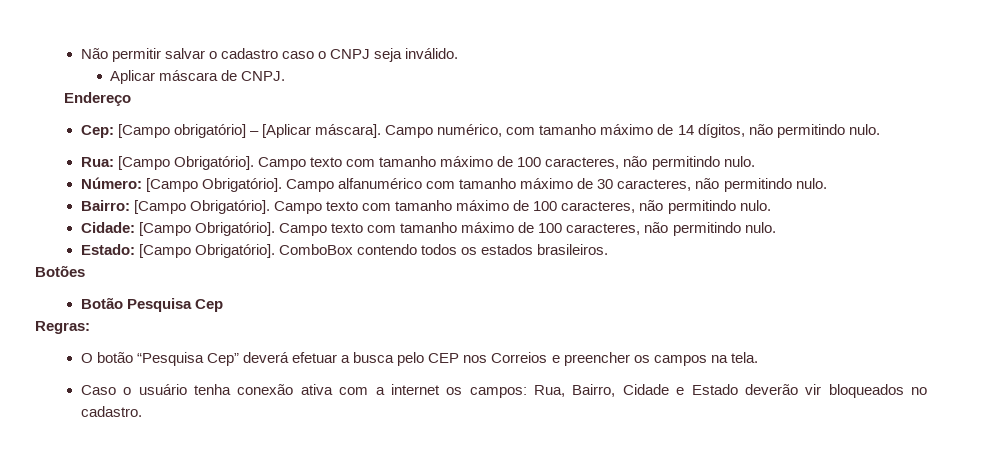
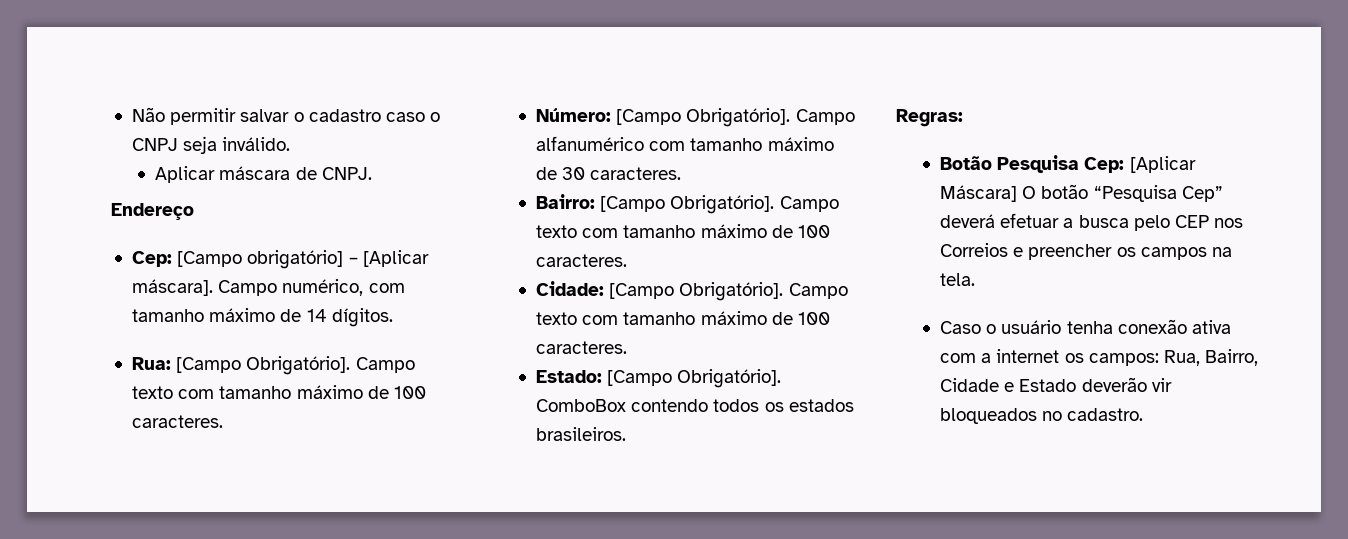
[697,124,880,138] dígitos, não permitindo nulo. -> [331,308,393,327] dígitos.
[545,156,755,170] caracteres, não permitindo nulo. -> [132,415,224,428] caracteres.
[617,178,827,192] caracteres, não permitindo nulo. -> [590,167,682,180] caracteres.
[561,200,771,214] caracteres, não permitindo nulo. -> [536,254,628,267] caracteres.
[566,222,776,236] caracteres, não permitindo nulo. -> [536,341,628,354] caracteres.
[35,265,85,277] Botões -> [896,109,963,127] Regras:
[195,299,224,312] [35,321,90,334] Cep // Regras: // -> [1084,156,1196,173] [940,185,1018,202] Cep: [Aplicar Máscara]

